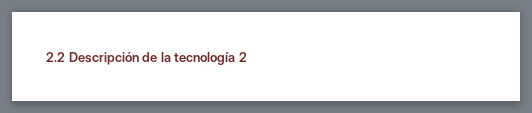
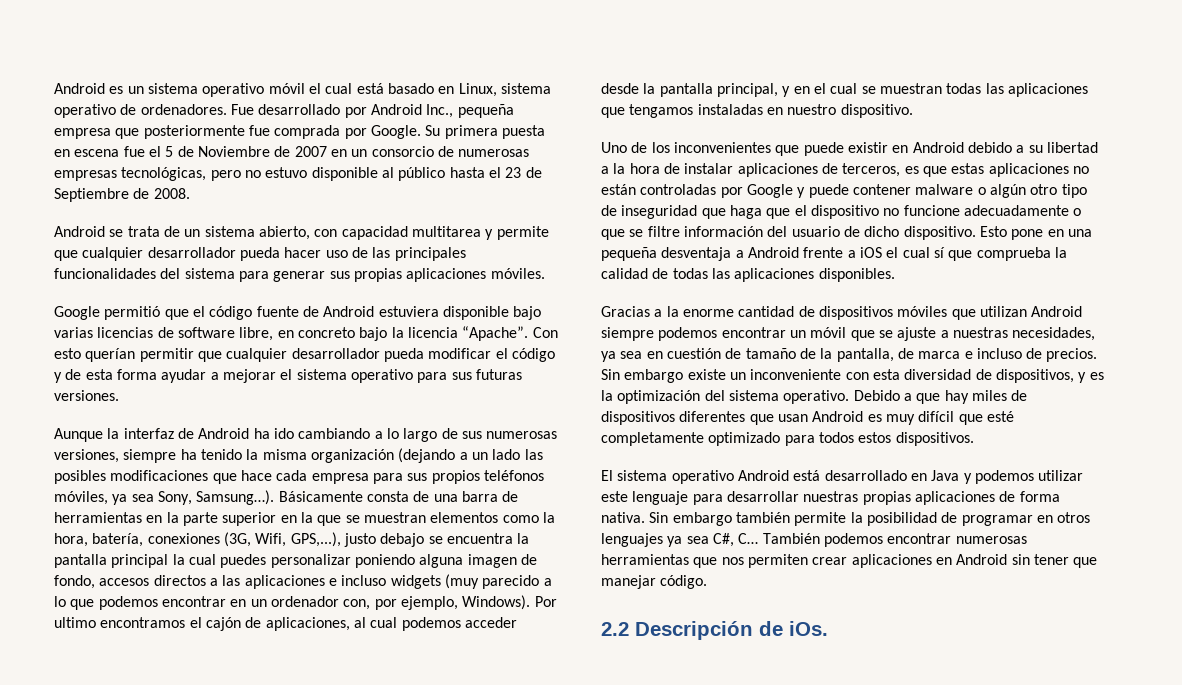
[46,52,247,65] 2.2 Descripción de la tecnología 2 -> [54,83,551,97] [54,104,514,118] [54,125,545,139] [54,146,530,157] [54,167,542,181] [54,188,190,202] [54,226,549,240] [54,247,466,261] [54,268,545,282] [54,306,542,320] [54,326,558,341] [54,348,555,362] [54,369,522,383] [54,390,119,401] [54,428,558,442] [54,448,543,463] [54,470,544,484] [54,490,519,505] [54,512,555,526] [54,532,530,547] [54,554,537,568] [54,574,552,589] [54,595,557,610] [54,617,517,631] [601,83,1088,97] [601,104,913,118] [601,142,1098,156] [601,163,1089,177] [601,184,1087,198] [601,205,1082,219] [601,226,1092,240] [601,247,1067,261] [601,268,895,282] [601,306,1083,320] [601,327,1096,341] [601,348,1098,362] [601,369,1104,383] [601,390,1028,404] [601,411,1014,425] [601,432,974,446] [601,470,1084,484] [601,491,1060,505] [601,512,1091,526] [601,533,1027,547] [601,554,1098,568] [601,575,708,589] [601,621,828,640] Android es un sistema operativo móvil el cual está basado en Linux, sistema operativo de ordenadores. Fue desarrollado por Android Inc., pequeña empresa que posteriormente fue comprada por Google. Su primera puesta en escena fue el 5 de Noviembre de 2007 en un consorcio de numerosas empresas tecnológicas, pero no estuvo disponible al público hasta el 23 de Septiembre de 2008. // Android se trata de un sistema abierto, con capacidad multitarea y permite que cualquier desarrollador pueda hacer uso de las principales funcionalidades del sistema para generar sus propias aplicaciones móviles. // Google permitió que el código fuente de Android estuviera disponible bajo varias licencias de software libre, en concreto bajo la licencia “Apache”. Con esto querían permitir que cualquier desarrollador pueda modificar el código y de esta forma ayudar a mejorar el sistema operativo para sus futuras versiones. // Aunque la interfaz de Android ha ido cambiando a lo largo de sus numerosas versiones, siempre ha tenido la misma organización (dejando a un lado las posibles modificaciones que hace cada empresa para sus propios teléfonos móviles, ya sea Sony, Samsung…). Básicamente consta de una barra de herramientas en la parte superior en la que se muestran elementos como la hora, batería, conexiones (3G, Wifi, GPS,...), justo debajo se encuentra la pantalla principal la cual puedes personalizar poniendo alguna imagen de fondo, accesos directos a las aplicaciones e incluso widgets (muy parecido a lo que podemos encontrar en un ordenador con, por ejemplo, Windows). Por ultimo encontramos el cajón de aplicaciones, al cual podemos acceder desde la pantalla principal, y en el cual se muestran todas las aplicaciones que tengamos instaladas en nuestro dispositivo. // Uno de los inconvenientes que puede existir en Android debido a su libertad a la hora de instalar aplicaciones de terceros, es que estas aplicaciones no están controladas por Google y puede contener malware o algún otro tipo de inseguridad que haga que el dispositivo no funcione adecuadamente o que se filtre información del usuario de dicho dispositivo. Esto pone en una pequeña desventaja a Android frente a iOS el cual sí que comprueba la calidad de todas las aplicaciones disponibles. // Gracias a la enorme cantidad de dispositivos móviles que utilizan Android siempre podemos encontrar un móvil que se ajuste a nuestras necesidades, ya sea en cuestión de tamaño de la pantalla, de marca e incluso de precios. Sin embargo existe un inconveniente con esta diversidad de dispositivos, y es la optimización del sistema operativo. Debido a que hay miles de dispositivos diferentes que usan Android es muy difícil que esté completamente optimizado para todos estos dispositivos. // El sistema operativo Android está desarrollado en Java y podemos utilizar este lenguaje para desarrollar nuestras propias aplicaciones de forma nativa. Sin embargo también permite la posibilidad de programar en otros lenguajes ya sea C#, C… También podemos encontrar numerosas herramientas que nos permiten crear aplicaciones en Android sin tener que manejar código. // 2.2 Descripción de iOs.

